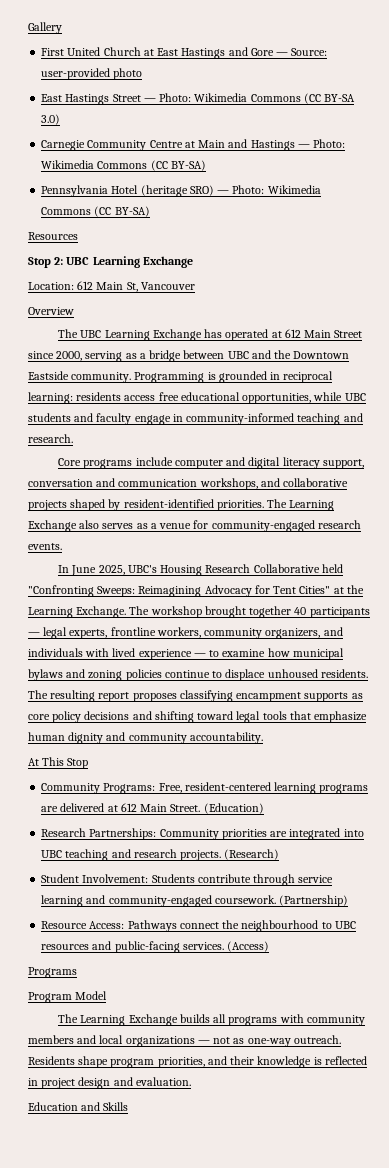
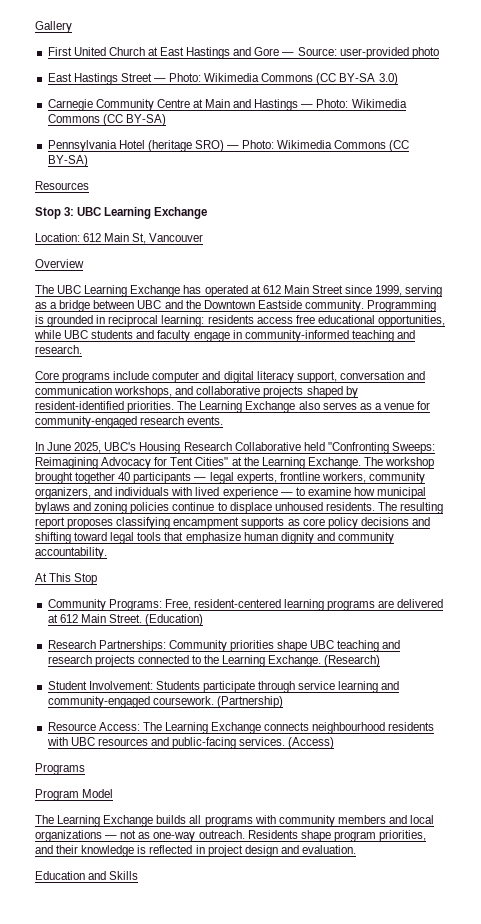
[54,257,64,265] 2: -> [64,207,75,216] 3:
[56,351,83,361] 2000, -> [375,285,403,296] 1999,
[270,828,364,840] are integrated into -> [277,640,308,652] shape
[180,850,222,861] projects. -> [94,655,322,667] projects connected to the Learning Exchange.
[197,874,251,883] contribute -> [202,681,255,693] participate
[127,920,332,932] Pathways connect the neighbourhood to -> [142,722,435,734] [46,737,68,746] The Learning Exchange connects neighbourhood residents with

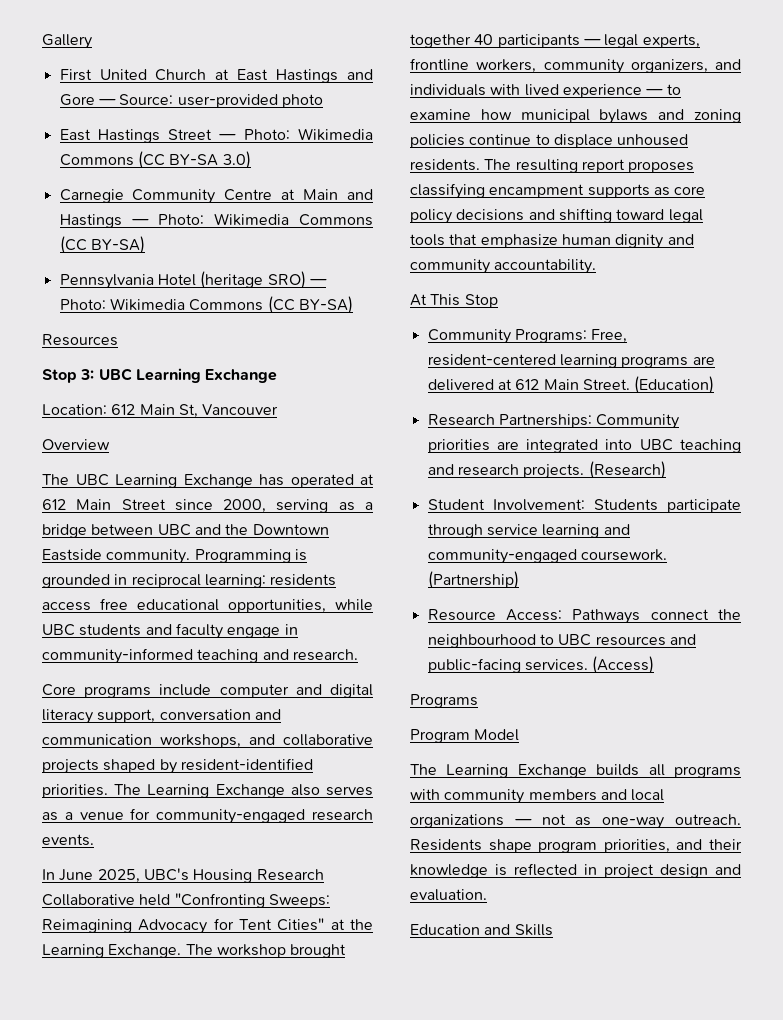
[375,285,403,296] 1999, -> [223,499,267,513] 2000,
[277,640,308,652] shape -> [496,439,633,453] are integrated into
[94,655,322,667] projects connected to the Learning Exchange. -> [523,464,585,479] projects.
[142,722,435,734] [46,737,68,746] The Learning Exchange connects neighbourhood residents with -> [572,609,741,624] [427,634,554,648] Pathways connect the neighbourhood to

